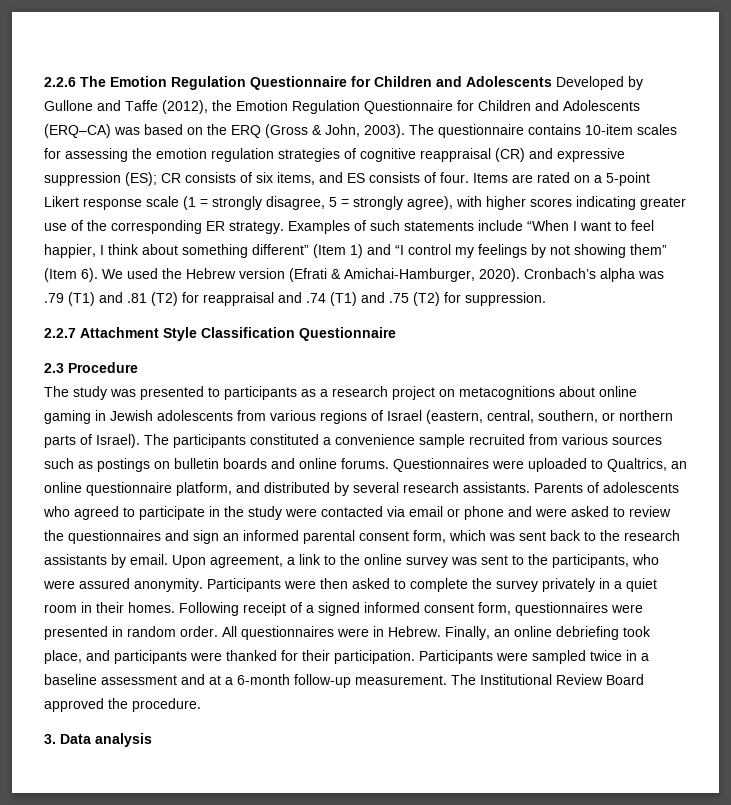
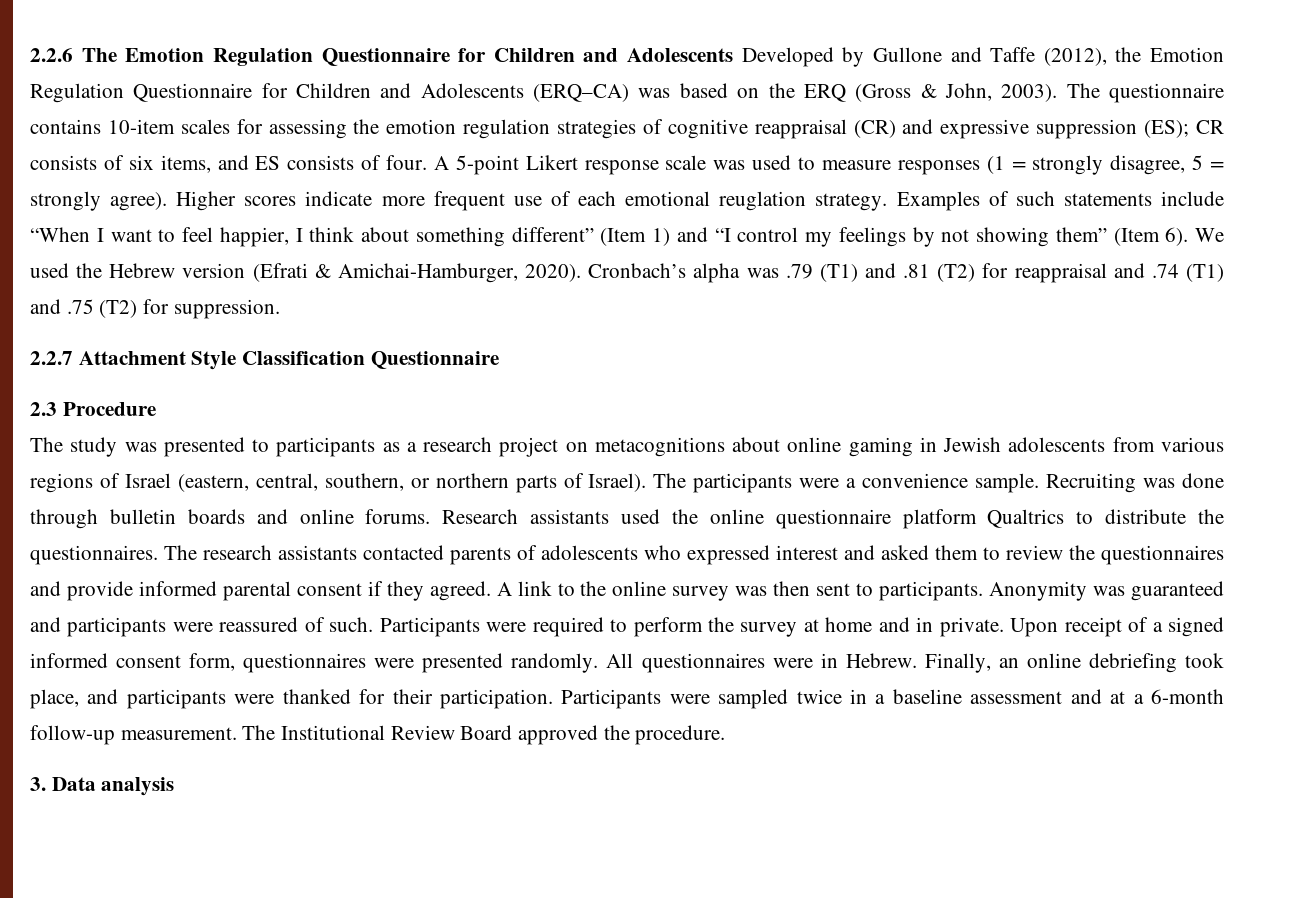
[473,172,650,186] [44,196,179,210] Items are rated on a 5-point Likert response scale -> [433,155,980,175] A 5-point Likert response scale was used to measure responses
[407,196,686,210] [44,220,225,234] agree), with higher scores indicating greater use of the corresponding ER -> [110,191,807,211] agree). Higher scores indicate more frequent use of each emotional reuglation
[250,434,319,445] constituted -> [799,478,840,488] were
[419,434,662,448] [44,458,170,472] sample recruited from various sources such as postings on -> [975,473,1224,493] [30,509,98,529] sample. Recruiting was done through
[393,458,687,472] [44,482,679,496] [43,506,609,520] Questionnaires were uploaded to Qualtrics, an online questionnaire platform, and distributed by several research assistants. Parents of adolescents who agreed to participate in the study were contacted via email or phone and were asked -> [442,509,1224,529] [30,545,978,565] Research assistants used the online questionnaire platform Qualtrics to distribute the questionnaires. The research assistants contacted parents of adolescents who expressed interest and asked them
[193,530,239,544] sign an -> [66,581,133,601] provide
[413,530,680,543] [44,554,295,568] form, which was sent back to the research assistants by email. Upon agreement, a -> [367,581,512,601] if they agreed. A
(477, 561) none -> [773,581,811,596] then
[528,554,659,568] [43,578,657,592] [44,602,239,616] the participants, who were assured anonymity. Participants were then asked to complete the survey privately in a quiet room in their homes. Following -> [879,581,1225,601] [30,617,1059,637] participants. Anonymity was guaranteed and participants were reassured of such. Participants were required to perform the survey at home and in private. Upon
[112,626,218,637] in random order. -> [511,653,599,673] randomly.

